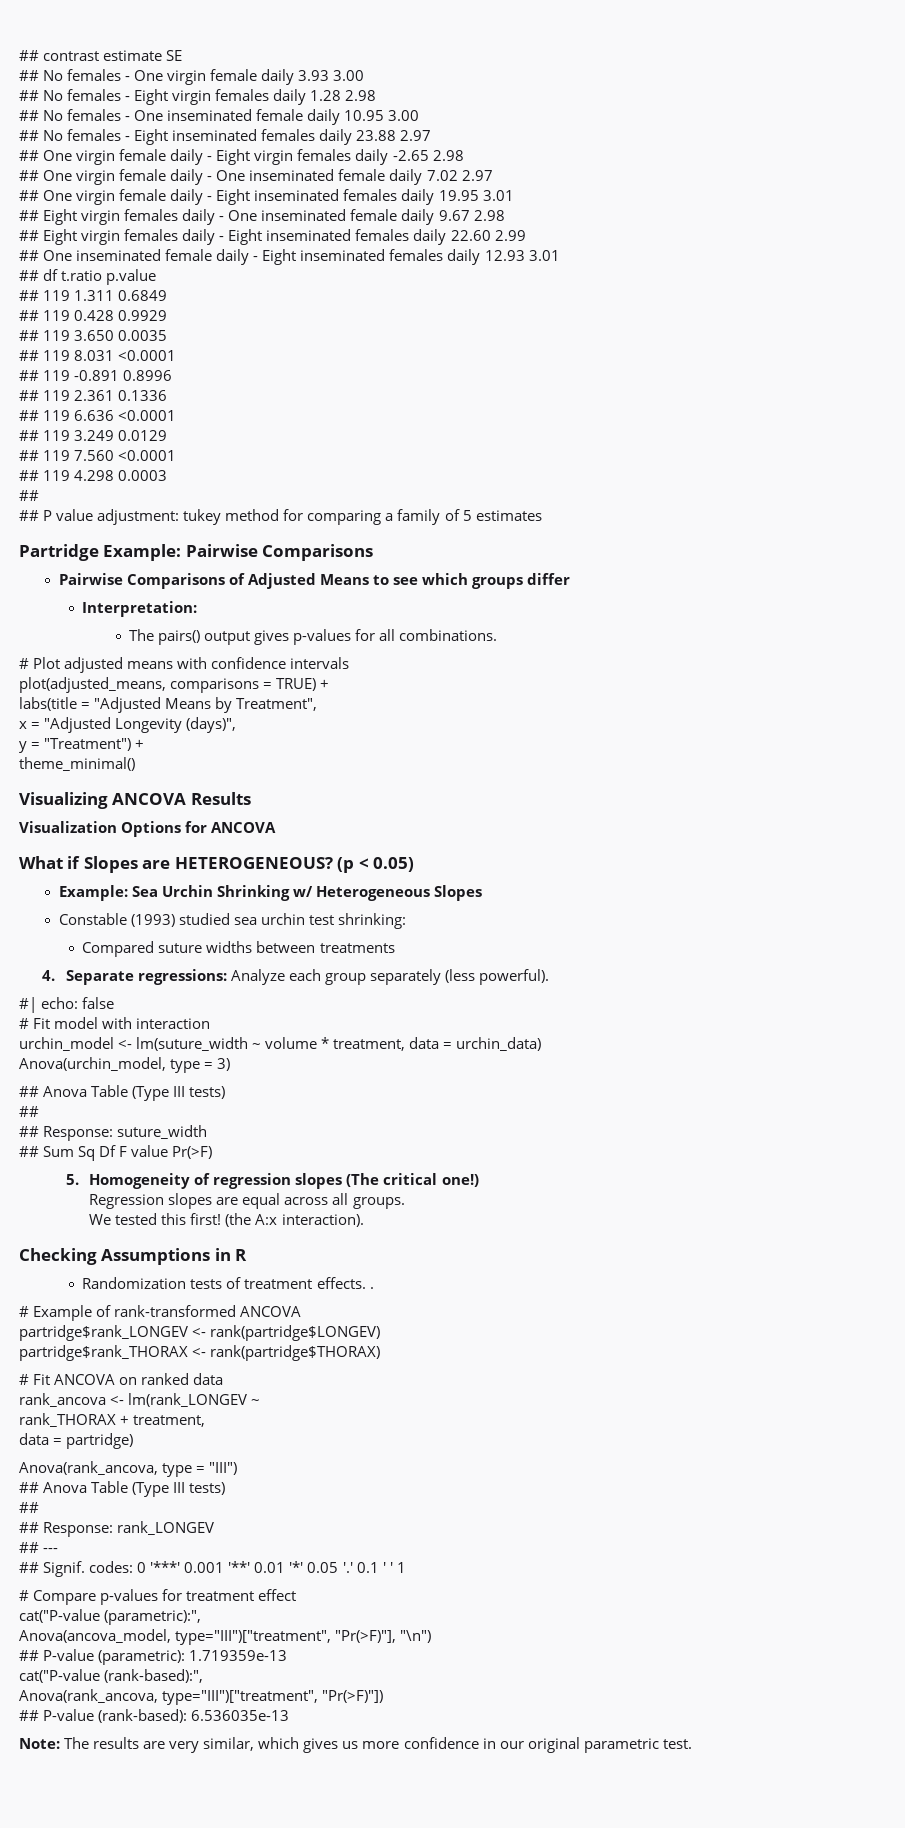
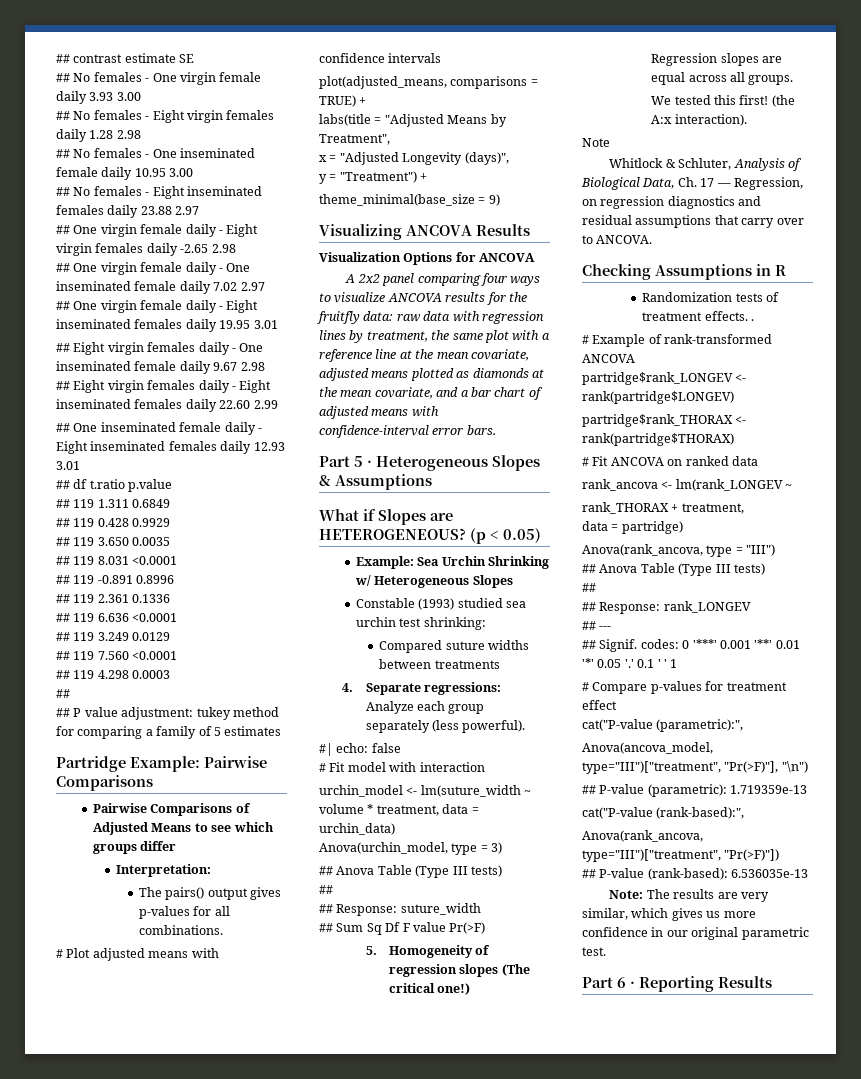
[19,757,135,771] theme_minimal() -> [319,194,500,206] theme_minimal(base_size = 9)
(277, 827) none -> [345,273,541,286] [319,292,527,305] [317,311,544,324] [319,330,550,343] [319,349,529,362] [319,368,544,381] [319,387,543,400] [319,406,439,419] [319,425,496,438] [319,455,540,471] [319,474,432,490] // A 2x2 panel comparing four ways to visualize ANCOVA results for the fruitfly data: raw data with regression lines by treatment, the same plot with a reference line at the mean covariate, adjusted means plotted as diamonds at the mean covariate, and a bar chart of adjusted means with confidence-interval error bars. // Part 5 · Heterogeneous Slopes & Assumptions
(364, 1220) none -> [582,138,610,147] [609,158,802,171] [581,177,803,190] [582,196,762,209] [582,215,804,228] [582,235,653,244] // Note // Whitlock & Schluter, Analysis of Biological Data, Ch. 17 — Regression, on regression diagnostics and residual assumptions that carry over to ANCOVA.
(692, 1744) none -> [582,976,772,992] // Part 6 · Reporting Results

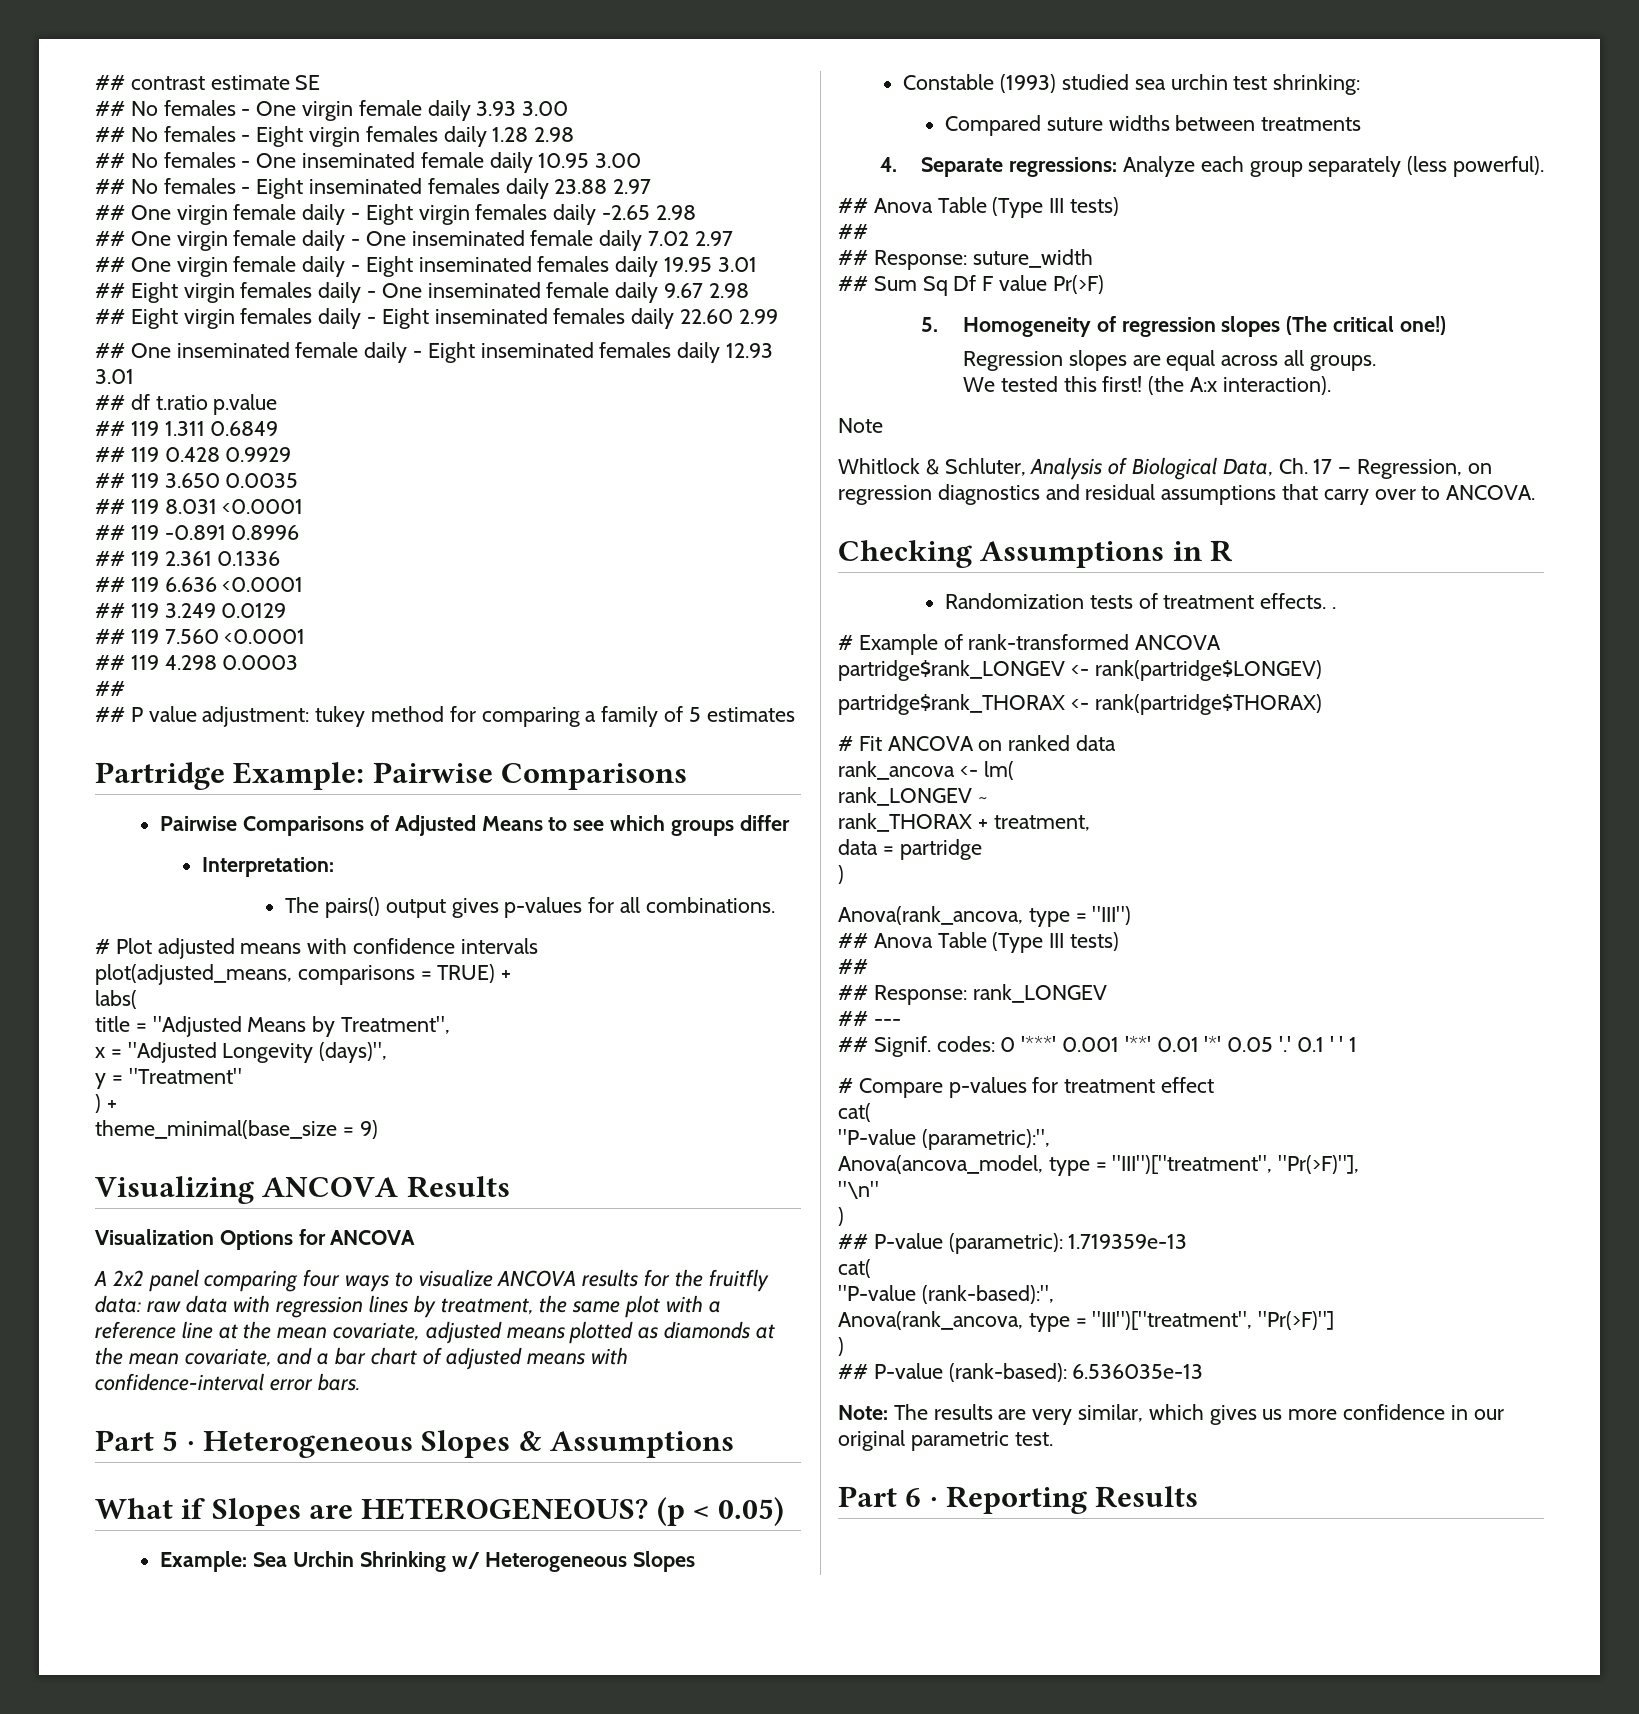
[319,114,371,126] labs(title -> [95,990,137,1009] [95,1016,130,1032] labs( // title
[339,171,417,183] "Treatment") -> [128,1068,242,1084] [95,1094,101,1113] "Treatment" // )
[319,743,401,756] [319,762,485,772] [319,785,532,797] [319,804,479,816] [319,823,395,835] [319,842,503,855] // #| echo: false // # Fit model with interaction // urchin_model <- lm(suture_width ~ volume * treatment, data = urchin_data) // Anova(urchin_model, type = 3) -> (1544, 166) none
[675,479,783,491] lm(rank_LONGEV -> [983,761,1014,780] [838,787,972,806] lm( // rank_LONGEV
[621,521,683,534] partridge) -> [899,839,982,860] [838,865,844,884] partridge // )
[582,719,653,731] cat("P-value -> [838,1103,871,1122] [838,1129,916,1145] cat( // "P-value
[582,761,721,774] type="III")["treatment", -> [1048,1155,1273,1176] type = "III")["treatment",
[781,761,808,773] "\n") -> [838,1181,879,1199] [838,1207,844,1226] // "\n" // )
[582,807,653,819] cat("P-value -> [838,1259,871,1278] [838,1285,916,1301] cat( // "P-value
[582,849,780,862] type="III")["treatment", "Pr(>F)"]) -> [1028,1311,1335,1332] [838,1337,844,1356] type = "III")["treatment", "Pr(>F)"] // )

